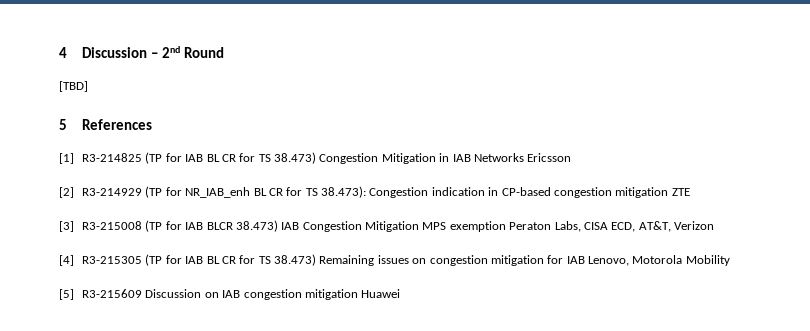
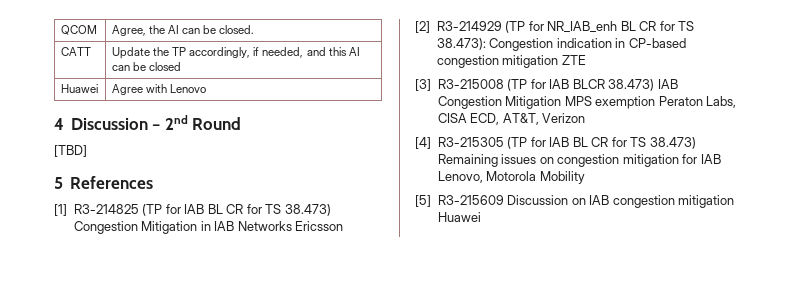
(59, 52) none -> [60,25,97,35] [111,25,255,36] [60,47,91,56] [111,47,360,59] [111,62,182,71] [60,84,98,93] [111,84,207,95] QCOM | Agree, the AI can be closed. // CATT | Update the TP accordingly, if needed, and this AI can be closed // Huawei | Agree with Lenovo //

